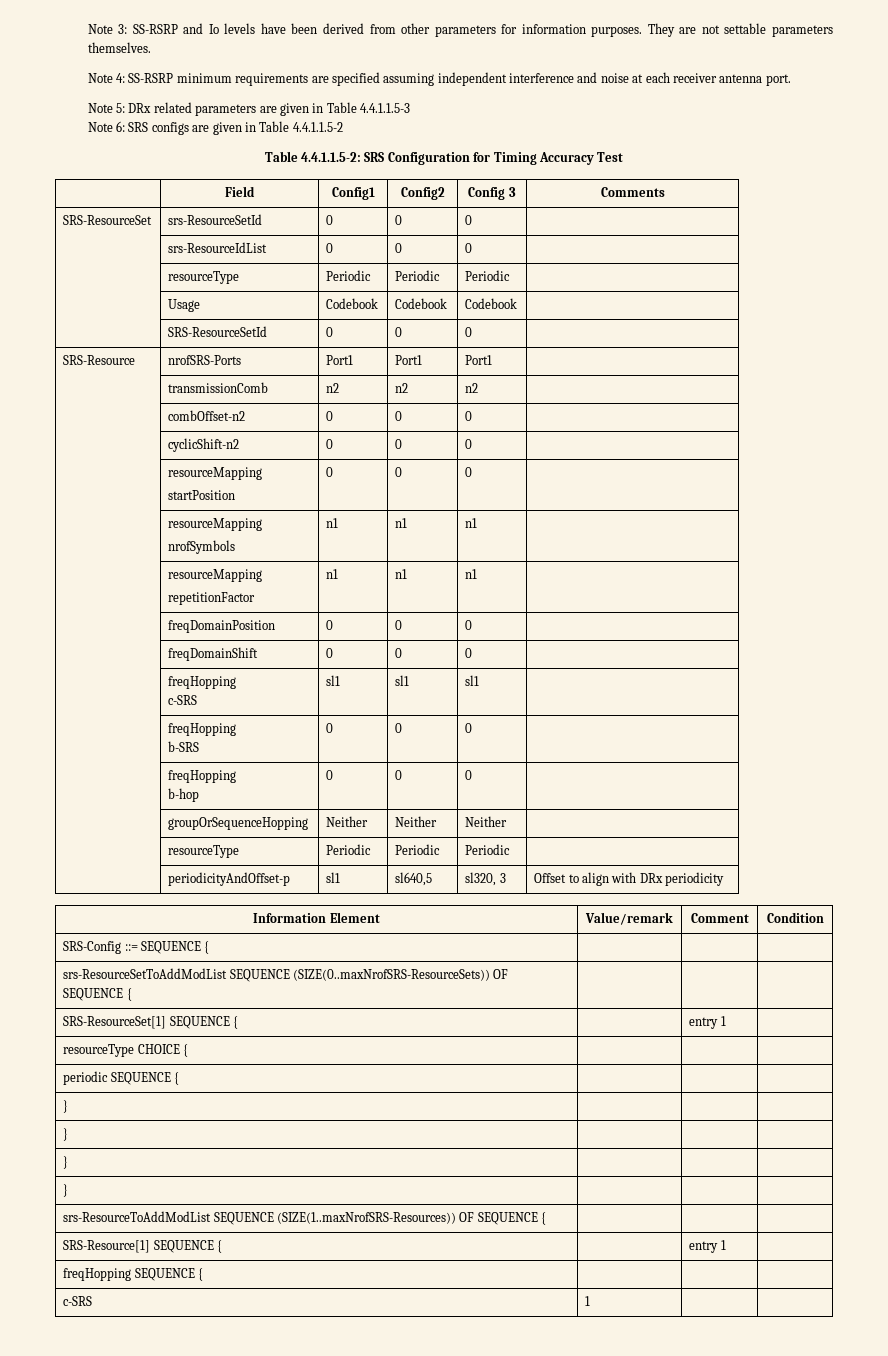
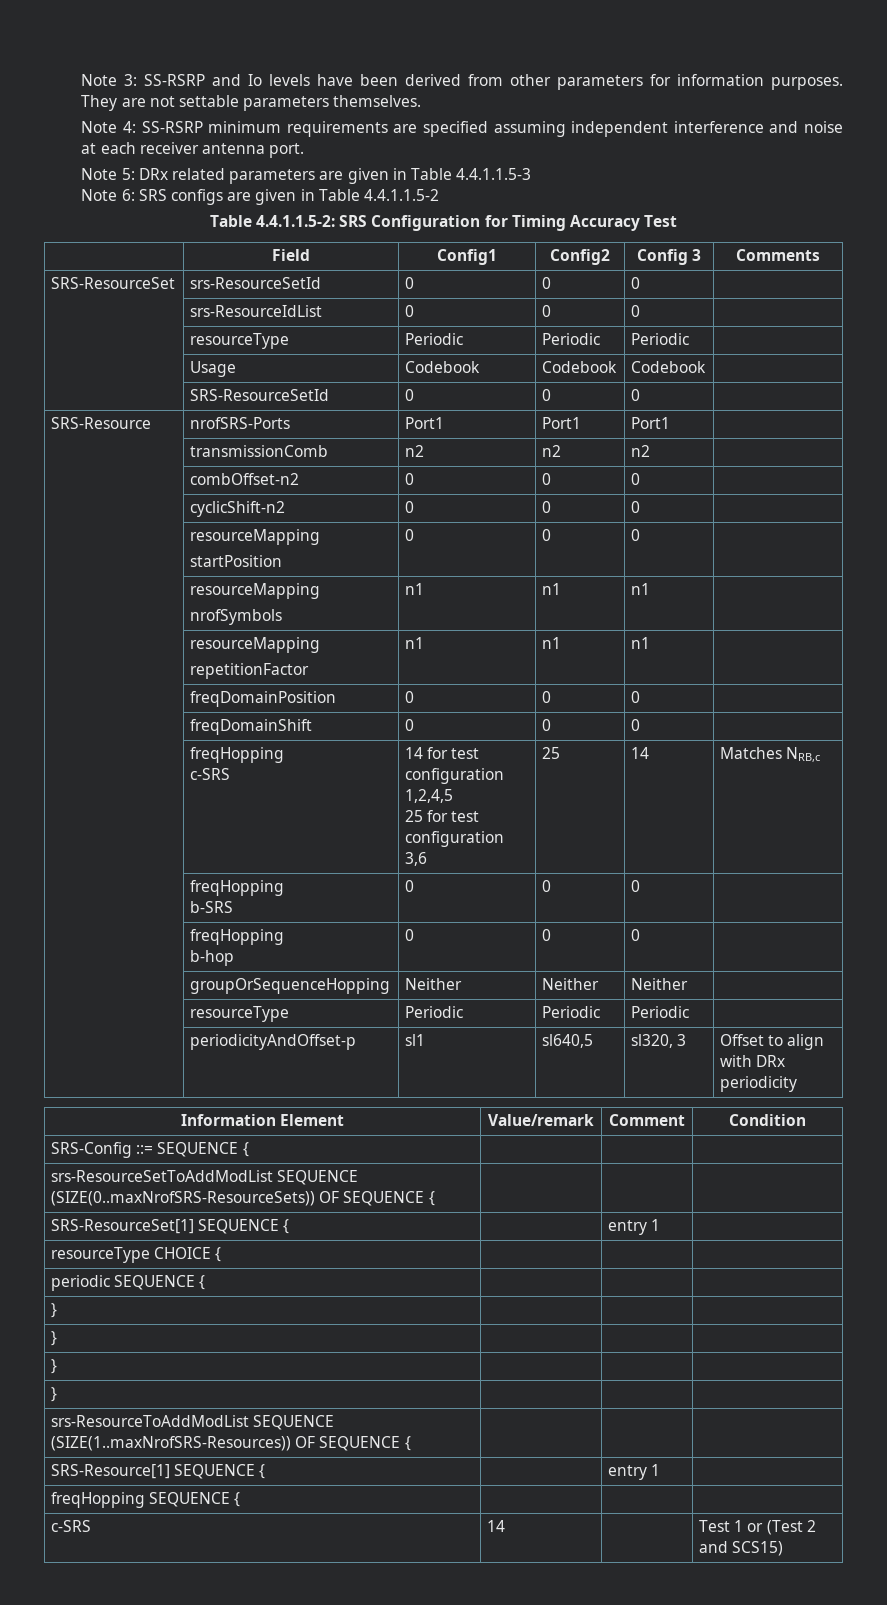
[326,675,341,686] [395,675,410,686] [465,675,480,686] sl1 | sl1 | sl1 | -> [405,747,480,759] [405,768,505,784] [405,789,454,803] [405,810,480,822] [405,831,505,847] [405,852,428,866] [542,747,561,759] [631,747,650,759] [720,747,821,762] 14 for test configuration 1,2,4,5 // 25 for test configuration 3,6 | 25 | 14 | Matches NRB,c
[585,1296,591,1306] 1 | | -> [487,1520,506,1532] [699,1520,816,1535] [699,1541,784,1556] 14 | | Test 1 or (Test 2 and SCS15)

